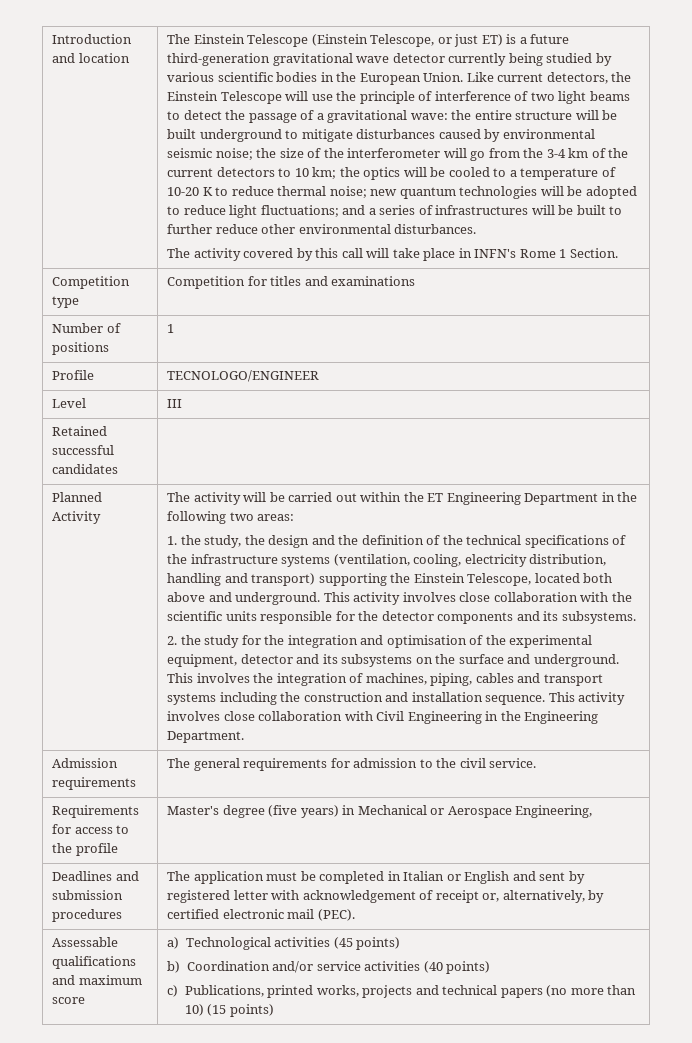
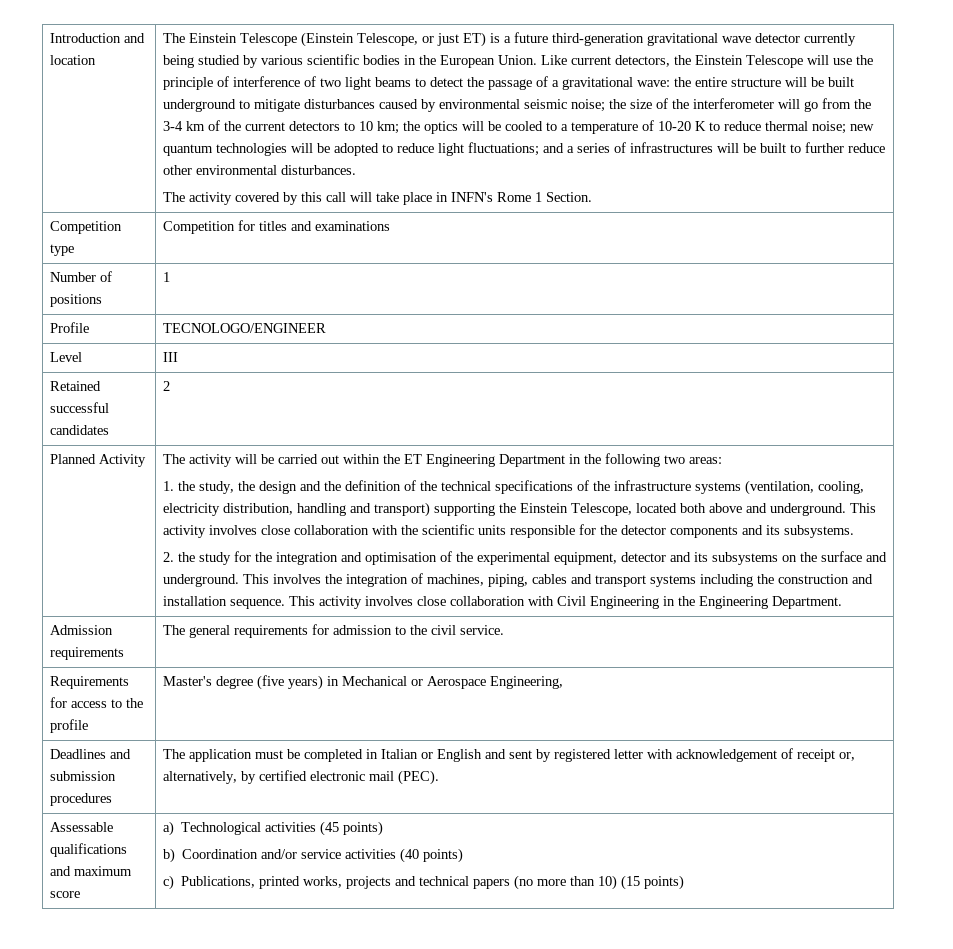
(119, 469) none -> [162,381,170,391] 2

